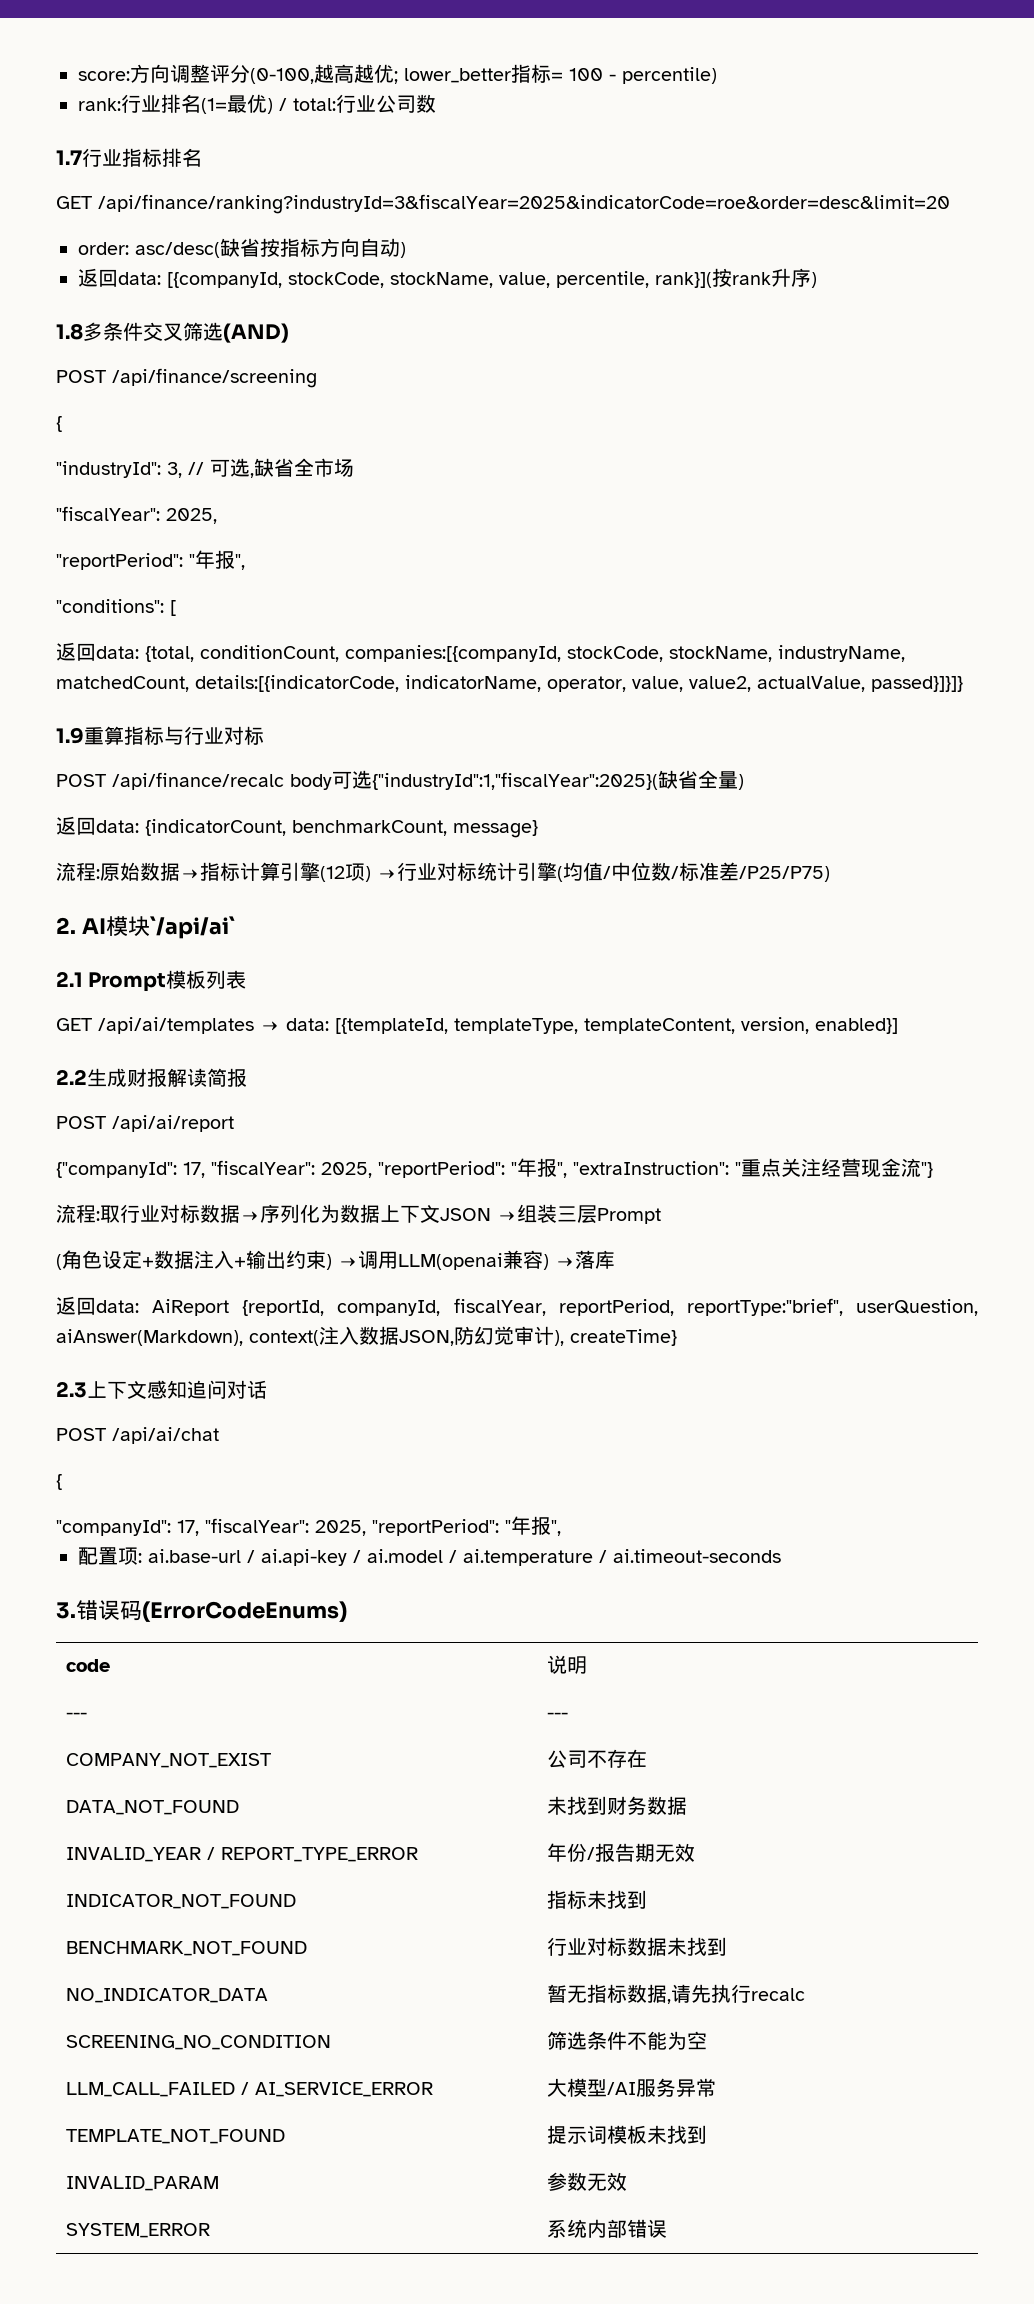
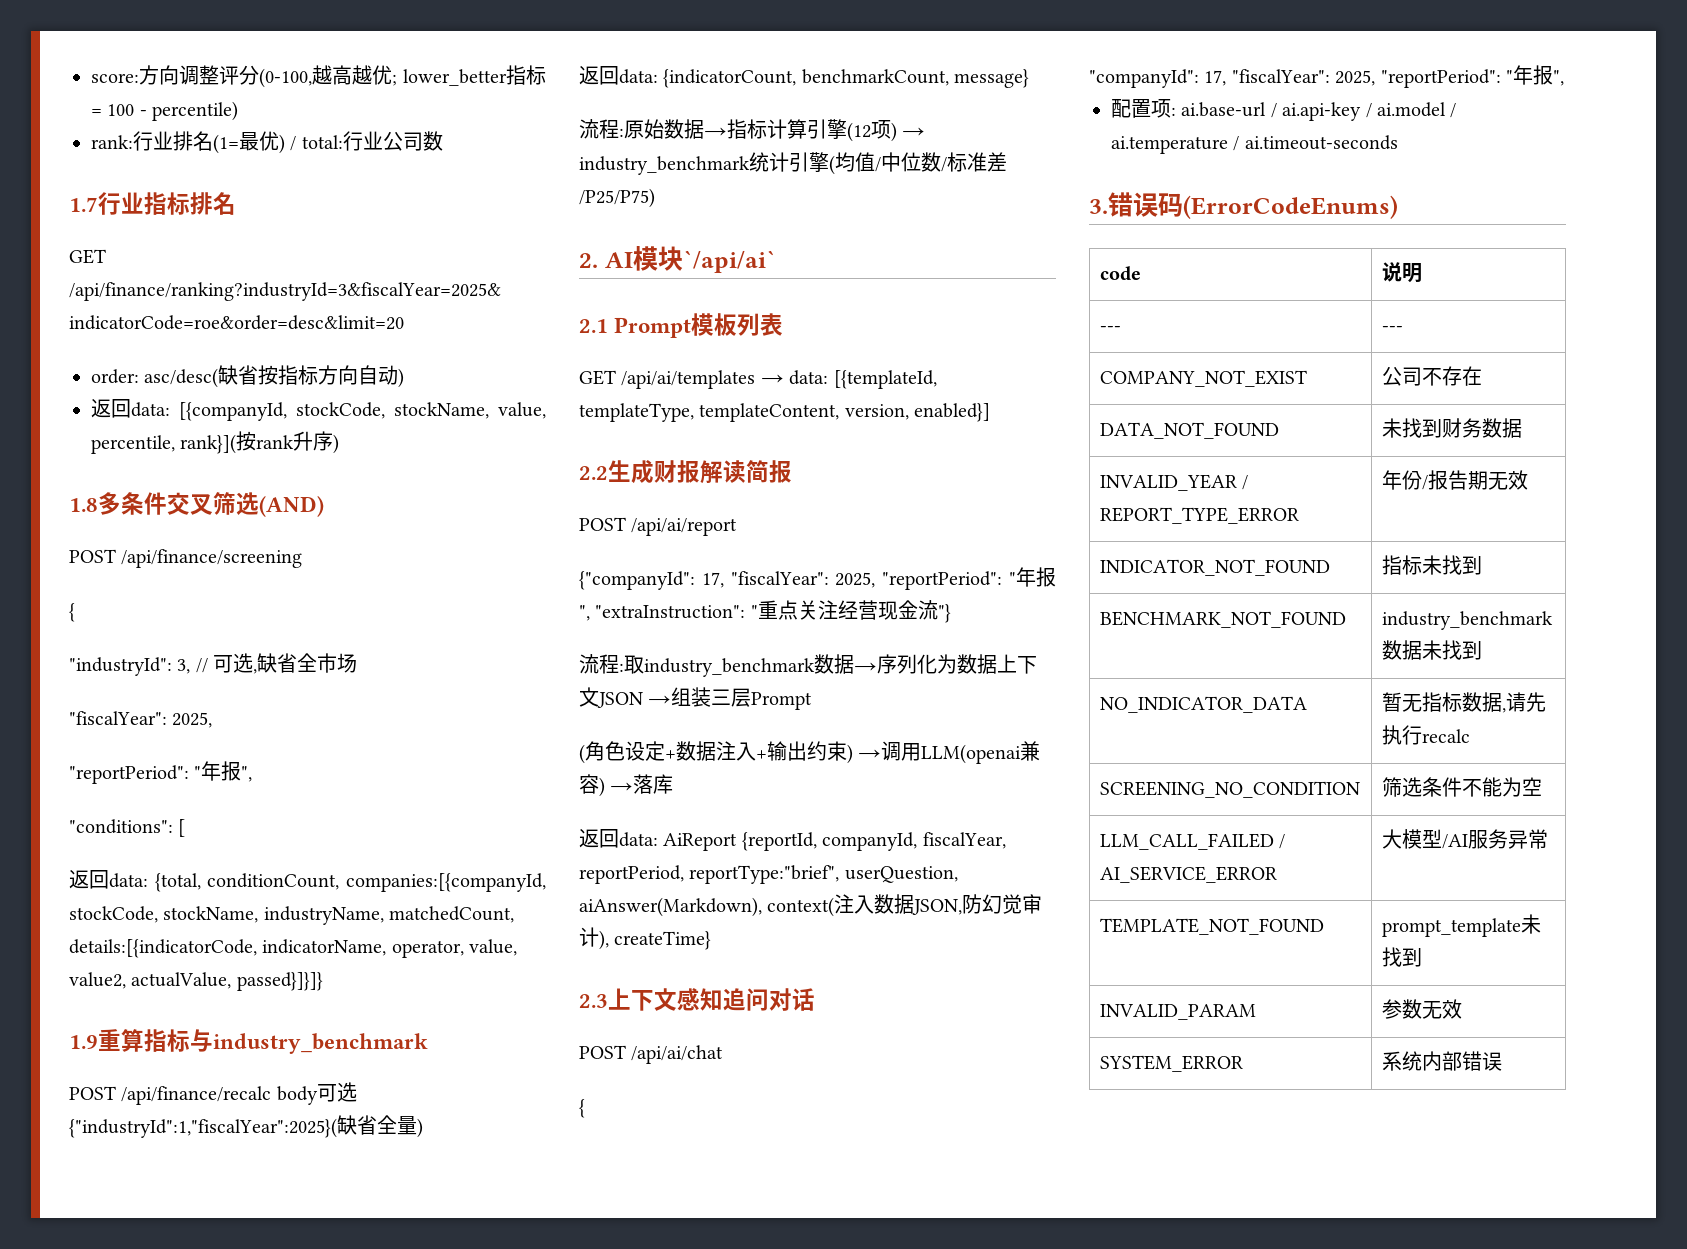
[184,726,264,745] 行业对标 -> [213,1033,428,1054] industry_benchmark
[397,862,477,881] 行业对标 -> [579,156,750,175] industry_benchmark
[120,1204,200,1223] 行业对标 -> [644,658,815,677] industry_benchmark
[546,1937,627,1956] 行业对标 -> [1381,611,1553,630] industry_benchmark
[546,2125,647,2144] 提示词模板 -> [1381,918,1521,937] prompt_template

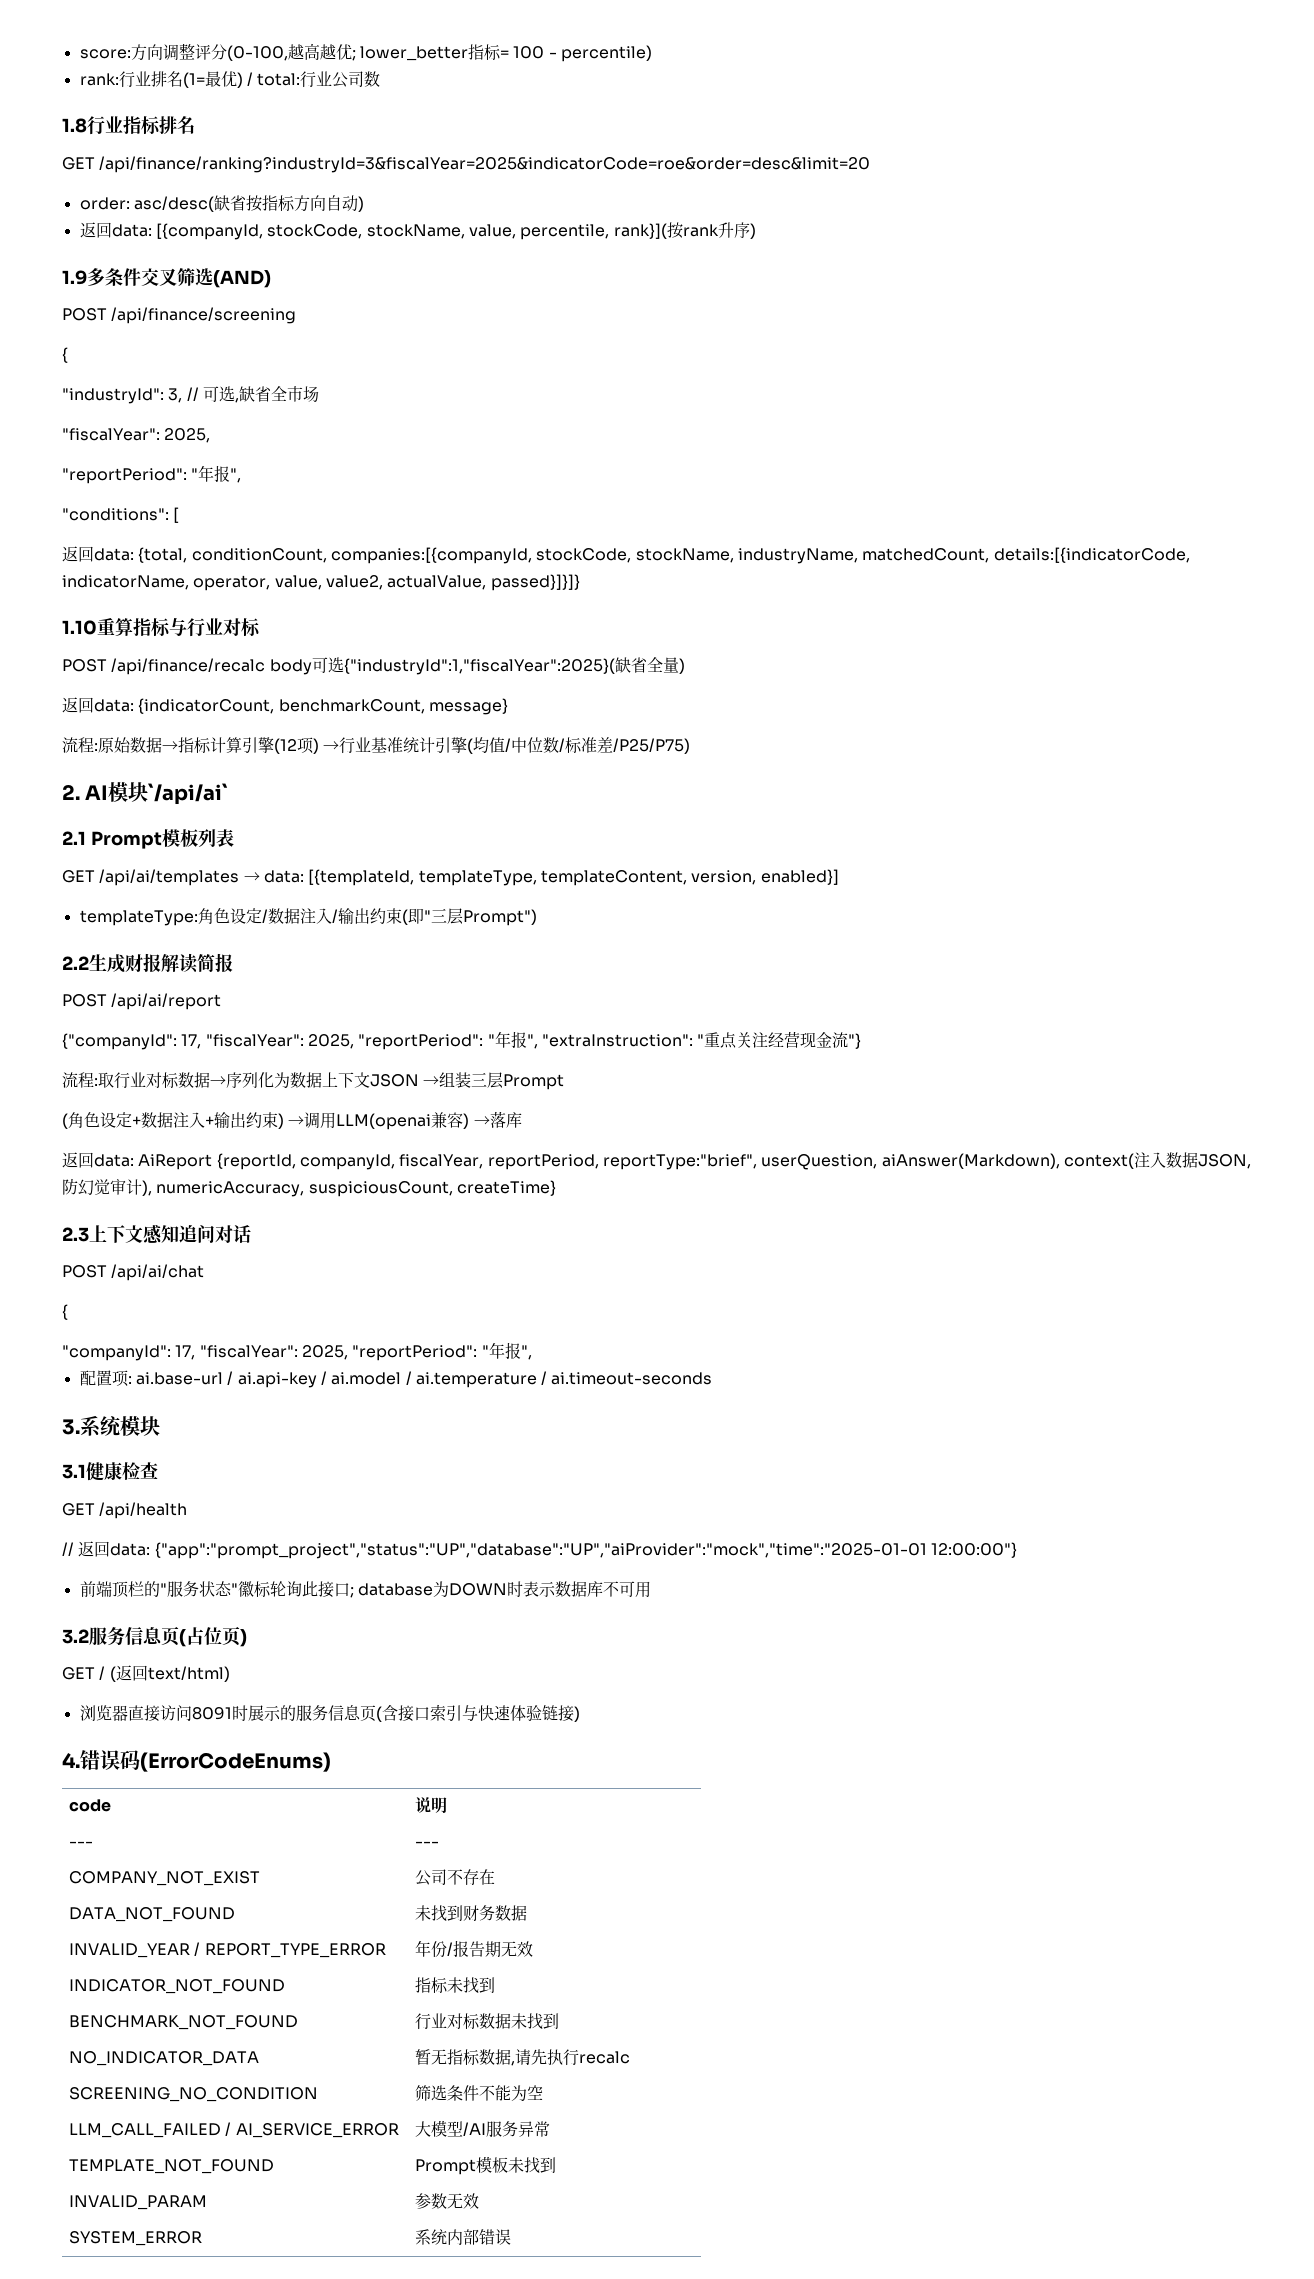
[69,197,98,212] 1.7 -> [62,118,87,133] 1.8
[69,498,98,512] 1.8 -> [62,270,87,285] 1.9
[69,1035,98,1049] 1.9 -> [62,620,97,635] 1.10
[213,1033,428,1054] industry_benchmark -> [187,618,261,637] 行业对标
[579,156,750,175] industry_benchmark -> [339,737,404,754] 行业基准
(991, 412) none -> [79,908,537,926] // templateType:角色设定/数据注入/输出约束(即"三层Prompt")
[644,658,815,677] industry_benchmark -> [114,1072,179,1089] 行业对标
(609, 940) none -> [156,1181,453,1197] numericAccuracy, suspiciousCount,
(1108, 206) none -> [80,1415,160,1437] [62,1462,158,1481] [62,1502,188,1519] [62,1541,1017,1559] [79,1581,651,1598] [62,1626,247,1647] [62,1665,230,1682] [79,1704,580,1722] [62,1752,80,1768] 系统模块 // 3.1健康检查 // GET /api/health // // 返回data: {"app":"prompt_project","status":"UP","database":"UP","aiProvider":"mock","time":"2025-01-01 12:00:00"} // 前端顶栏的"服务状态"徽标轮询此接口; database为DOWN时表示数据库不可用 // 3.2服务信息页(占位页) // GET / (返回text/html) // 浏览器直接访问8091时展示的服务信息页(含接口索引与快速体验链接) // 4.
[1381,611,1553,630] industry_benchmark -> [414,2013,480,2030] 行业对标
[1381,918,1521,937] prompt_template -> [414,2156,508,2175] Prompt模板

